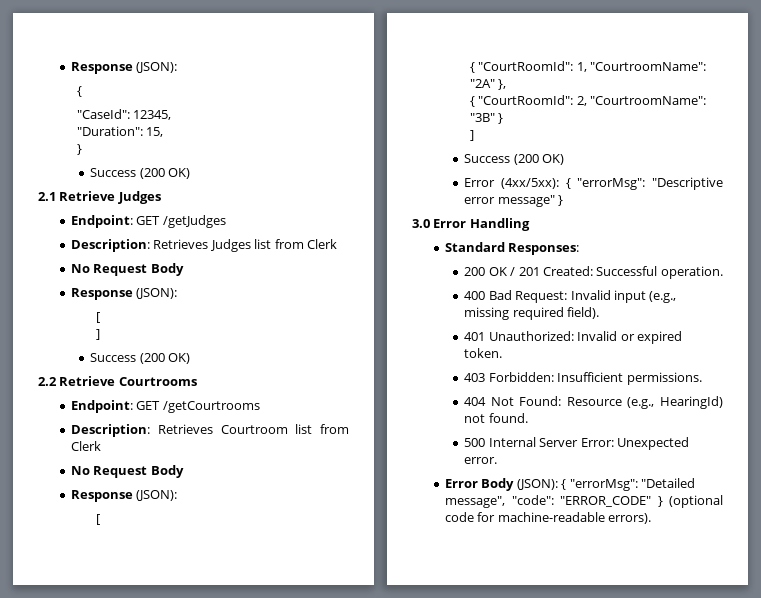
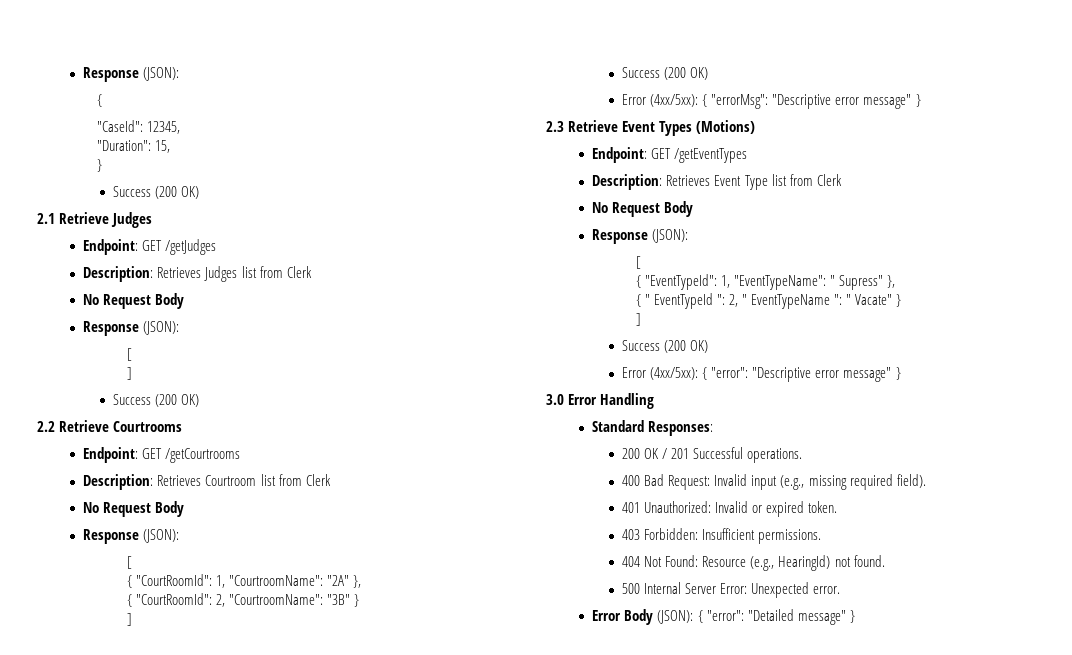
(564, 200) none -> [546,120,756,136] [592,147,748,163] [592,174,842,190] [592,201,694,217] [592,229,689,244] [635,256,641,269] [635,274,895,290] [635,293,902,309] [635,313,641,326] [622,340,709,353] [622,367,901,382] // 2.3 Retrieve Event Types (Motions) // Endpoint: GET /getEventTypes // Description: Retrieves Event Type list from Clerk // No Request Body // Response (JSON): // [ // { "EventTypeId": 1, "EventTypeName": " Supress" }, // { " EventTypeId ": 2, " EventTypeName ": " Vacate" } // ] // Success (200 OK) // Error (4xx/5xx): { "error": "Descriptive error message" }
[542,266,723,279] Created: Successful operation. -> [693,447,803,463] Successful operations.
[569,478,695,491] [445,495,723,508] [445,512,652,524] "errorMsg": "Detailed message", "code": "ERROR_CODE" } (optional code for machine-readable errors). -> [706,609,855,625] "error": "Detailed message" }

